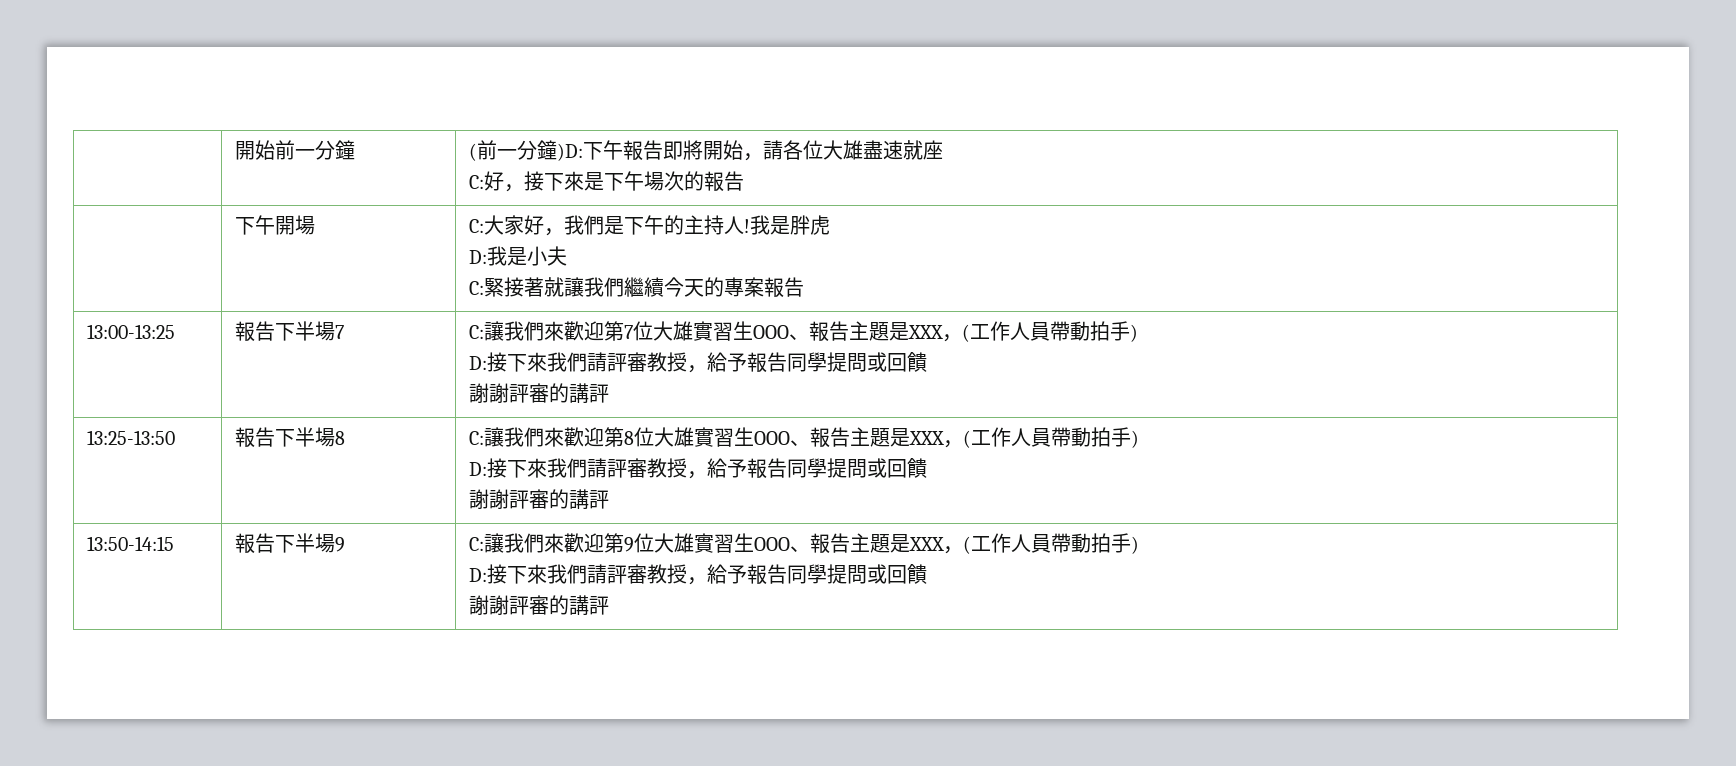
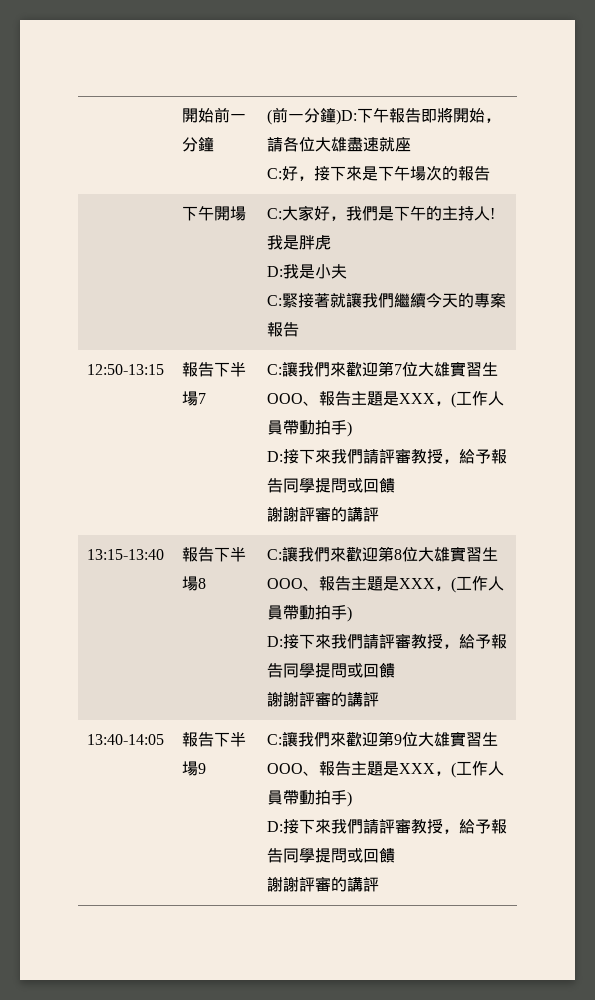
[87,324,176,339] 13:00-13:25 -> [86,364,164,375] 12:50-13:15
[87,430,176,445] 13:25-13:50 -> [86,549,164,560] 13:15-13:40
[87,536,175,551] 13:50-14:15 -> [86,734,164,745] 13:40-14:05

